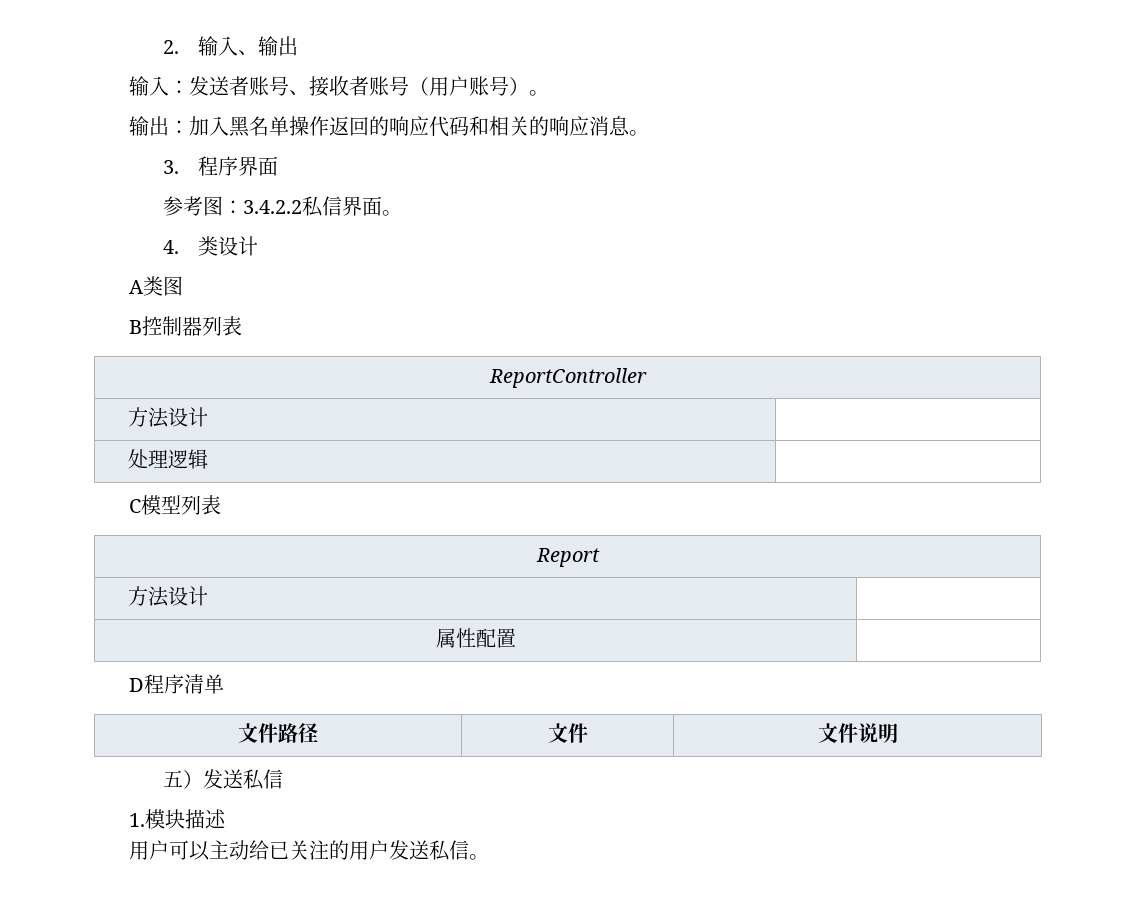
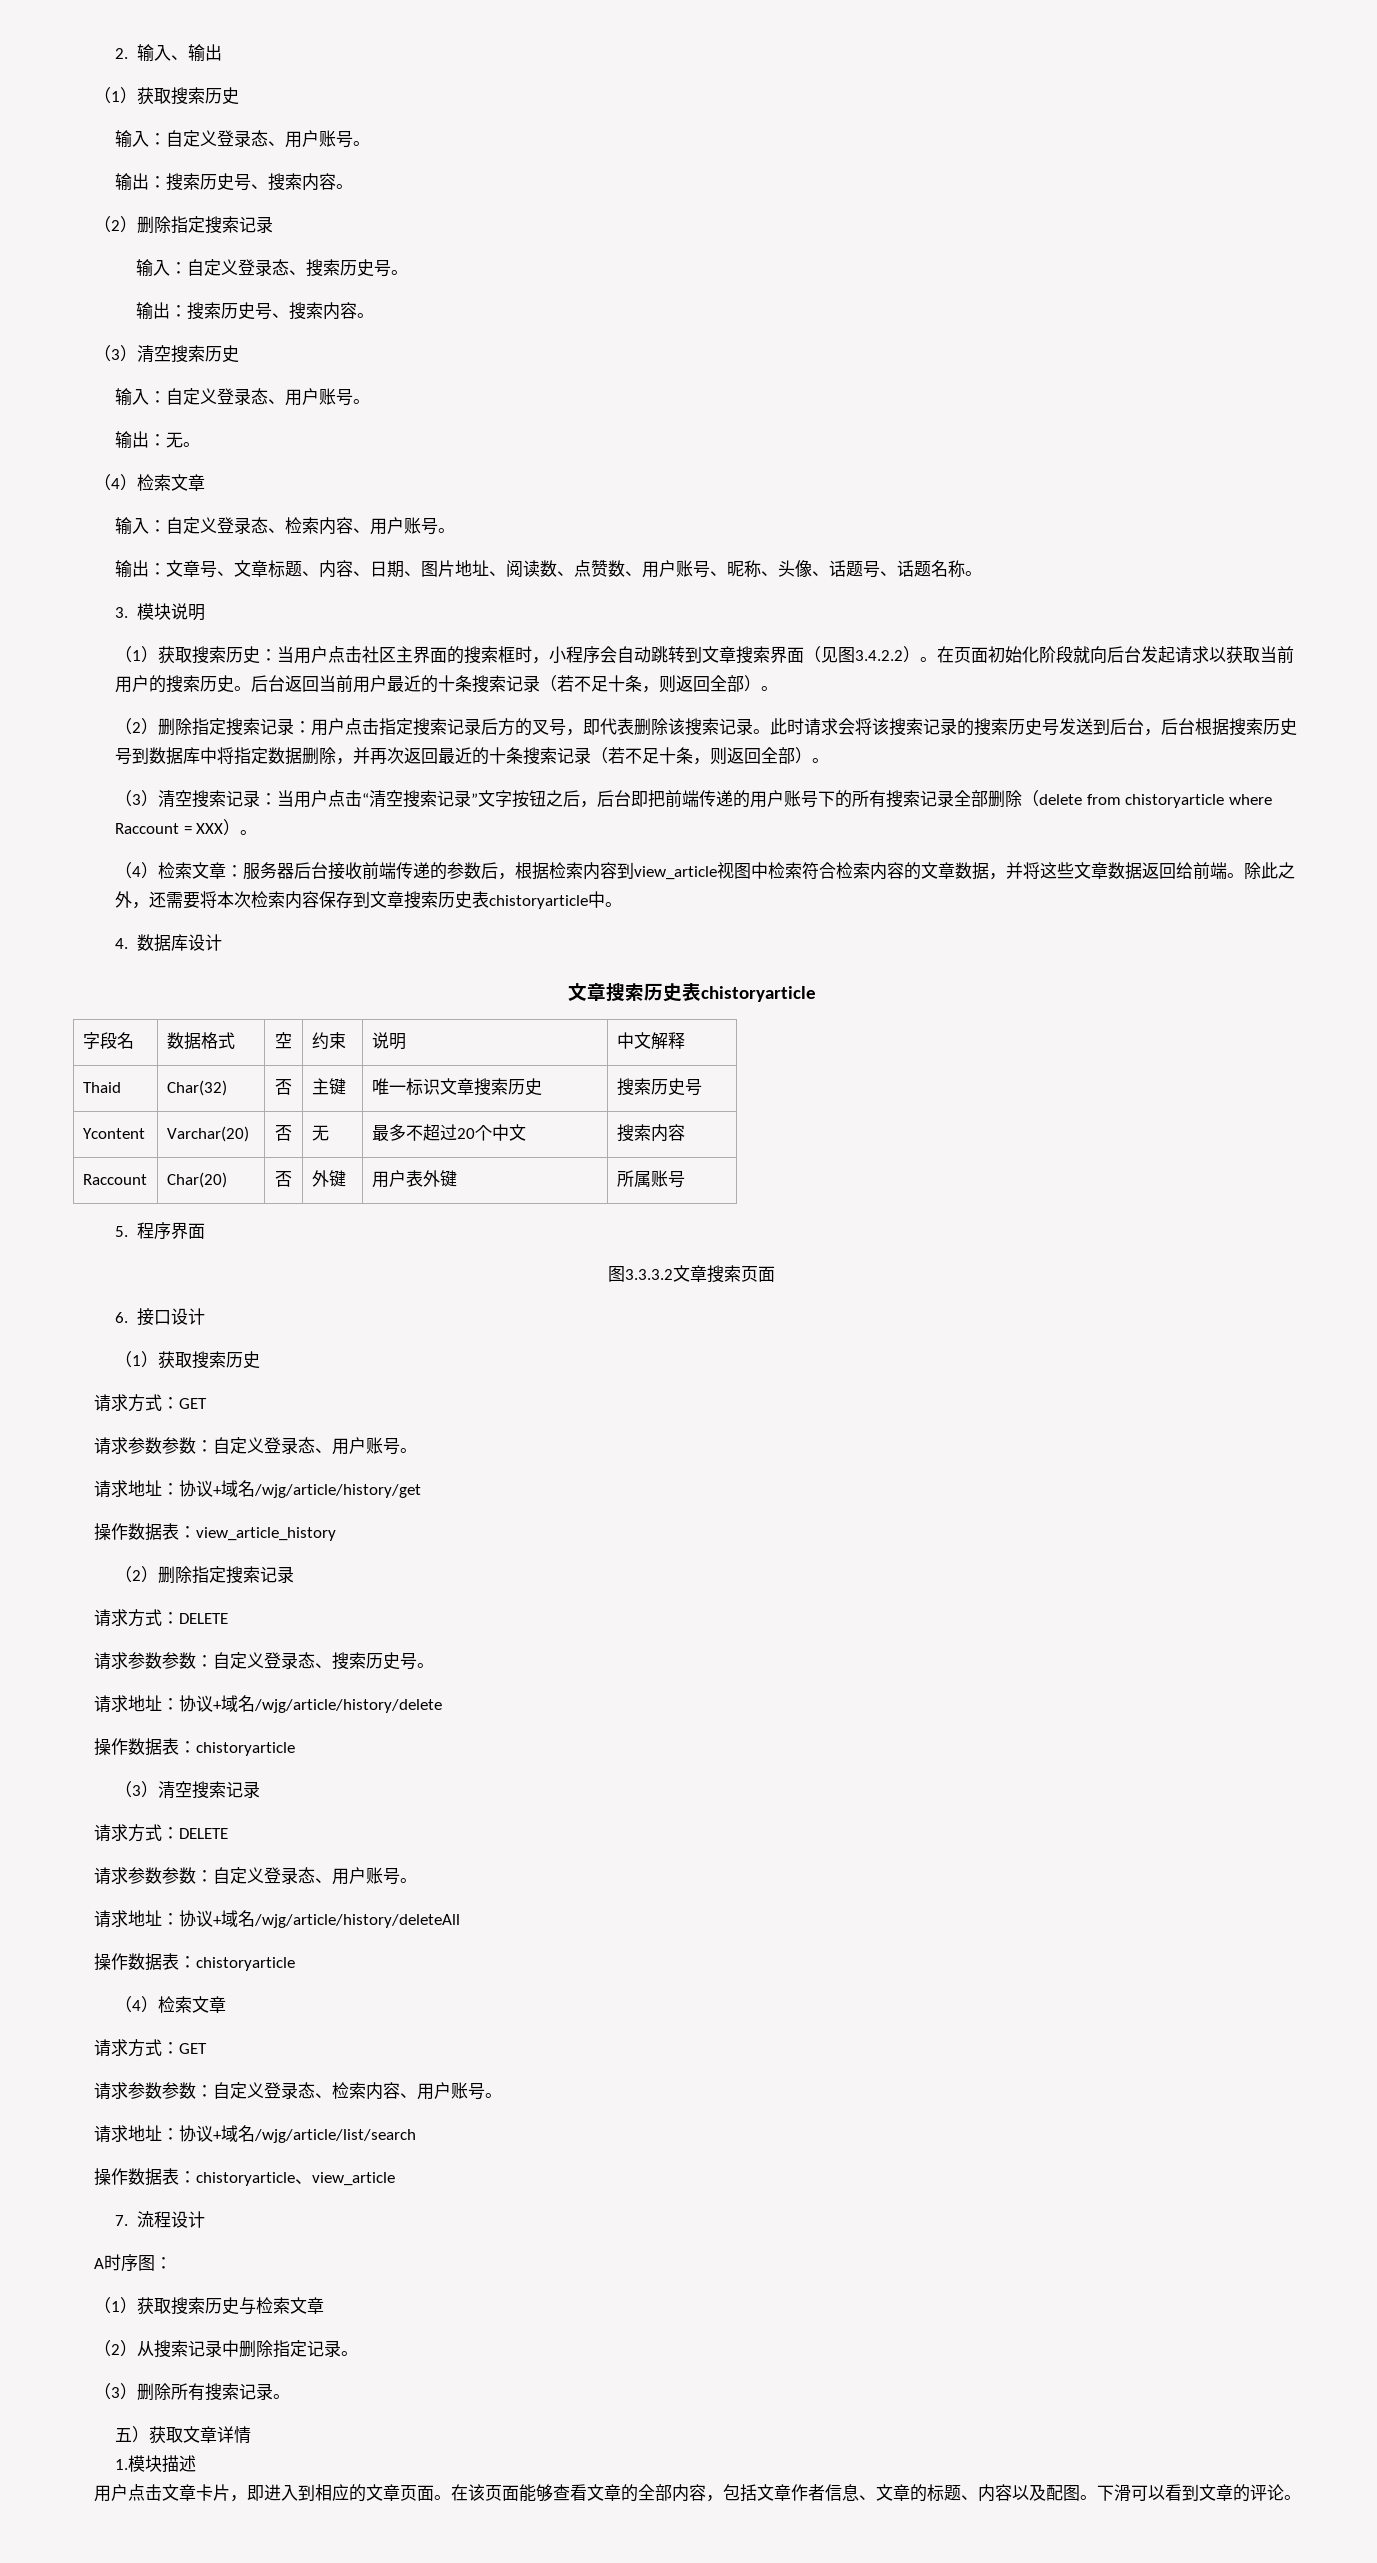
[128,76,549,97] [128,116,649,137] [163,156,279,176] [163,196,403,217] [163,236,219,256] 输入：发送者账号、接收者账号（用户账号）。 // 输出：加入黑名单操作返回的响应代码和相关的响应消息。 // 3.程序界面 // 参考图：3.4.2.2私信界面。 // 4.类 -> [94,87,240,105] [115,130,371,148] [115,173,354,191] [94,216,274,234] [136,259,409,277] [136,302,375,320] [94,345,240,363] [115,388,371,406] [115,431,201,449] [94,474,206,491] [115,517,456,535] [115,560,983,578] [115,603,205,621] [115,646,1295,664] [115,675,779,693] [115,718,1298,736] [115,747,830,765] [115,790,1272,808] [115,819,258,836] [115,862,1296,880] [115,891,623,909] [115,934,222,952] [567,983,816,1002] [82,1032,134,1049] [166,1032,235,1050] [275,1032,292,1049] [311,1032,346,1050] [371,1032,406,1050] [616,1032,685,1050] [82,1082,121,1093] [166,1080,227,1096] [275,1079,292,1095] [311,1078,346,1095] [371,1078,542,1096] [616,1078,702,1096] [82,1128,145,1139] [166,1126,249,1142] [275,1125,292,1141] [311,1125,329,1141] [371,1124,526,1141] [616,1124,685,1142] [82,1174,147,1185] [166,1172,227,1188] [275,1171,292,1187] [311,1170,346,1187] [371,1170,457,1188] [616,1170,685,1188] [115,1222,205,1240] [608,1265,775,1283] [115,1308,205,1326] [115,1351,261,1369] [94,1394,208,1412] [94,1437,418,1455] [94,1480,422,1498] [94,1523,337,1541] [115,1566,295,1584] [94,1609,229,1627] [94,1652,435,1670] [94,1695,443,1713] [94,1738,296,1756] [115,1781,261,1799] [94,1824,229,1842] [94,1867,418,1885] [94,1910,461,1928] [94,1953,296,1971] [115,1996,227,2013] [94,2039,208,2057] [94,2082,503,2100] [94,2125,417,2143] [94,2168,396,2186] [115,2211,171,2228] （1）获取搜索历史 // 输入：自定义登录态、用户账号。 // 输出：搜索历史号、搜索内容。 // （2）删除指定搜索记录 // 输入：自定义登录态、搜索历史号。 // 输出：搜索历史号、搜索内容。 // （3）清空搜索历史 // 输入：自定义登录态、用户账号。 // 输出：无。 // （4）检索文章 // 输入：自定义登录态、检索内容、用户账号。 // 输出：文章号、文章标题、内容、日期、图片地址、阅读数、点赞数、用户账号、昵称、头像、话题号、话题名称。 // 3.模块说明 // （1）获取搜索历史：当用户点击社区主界面的搜索框时，小程序会自动跳转到文章搜索界面（见图3.4.2.2）。在页面初始化阶段就向后台发起请求以获取当前用户的搜索历史。后台返回当前用户最近的十条搜索记录（若不足十条，则返回全部）。 // （2）删除指定搜索记录：用户点击指定搜索记录后方的叉号，即代表删除该搜索记录。此时请求会将该搜索记录的搜索历史号发送到后台，后台根据搜索历史号到数据库中将指定数据删除，并再次返回最近的十条搜索记录（若不足十条，则返回全部）。 // （3）清空搜索记录：当用户点击“清空搜索记录”文字按钮之后，后台即把前端传递的用户账号下的所有搜索记录全部删除（delete from chistoryarticle where Raccount = XXX）。 // （4）检索文章：服务器后台接收前端传递的参数后，根据检索内容到view_article视图中检索符合检索内容的文章数据，并将这些文章数据返回给前端。除此之外，还需要将本次检索内容保存到文章搜索历史表chistoryarticle中。 // 4.数据库设计 // 文章搜索历史表chistoryarticle // 字段名 | 数据格式 | 空 | 约束 | 说明 | 中文解释 // Thaid | Char(32) | 否 | 主键 | 唯一标识文章搜索历史 | 搜索历史号 // Ycontent | Varchar(20) | 否 | 无 | 最多不超过20个中文 | 搜索内容 // Raccount | Char(20) | 否 | 外键 | 用户表外键 | 所属账号 // 5.程序界面 // 图3.3.3.2文章搜索页面 // 6.接口设计 // （1）获取搜索历史 // 请求方式：GET // 请求参数参数：自定义登录态、用户账号。 // 请求地址：协议+域名/wjg/article/history/get // 操作数据表：view_article_history // （2）删除指定搜索记录 // 请求方式：DELETE // 请求参数参数：自定义登录态、搜索历史号。 // 请求地址：协议+域名/wjg/article/history/delete // 操作数据表：chistoryarticle // （3）清空搜索记录 // 请求方式：DELETE // 请求参数参数：自定义登录态、用户账号。 // 请求地址：协议+域名/wjg/article/history/deleteAll // 操作数据表：chistoryarticle // （4）检索文章 // 请求方式：GET // 请求参数参数：自定义登录态、检索内容、用户账号。 // 请求地址：协议+域名/wjg/article/list/search // 操作数据表：chistoryarticle、view_article // 7.流程
[142,276,183,296] [128,316,242,336] [488,368,647,388] [127,407,208,428] [127,449,208,469] [128,495,221,515] [535,548,600,567] [127,586,208,607] [435,628,516,648] [128,674,224,694] [238,723,318,743] [547,723,588,743] [817,723,898,743] [163,769,284,790] [128,809,226,829] [128,840,469,861] 类图 // B控制器列表 // ReportController // 方法设计 | // 处理逻辑 | // C模型列表 // Report // 方法设计 | // 属性配置 | // D程序清单 // 文件路径 | 文件 | 文件说明 // 五）发送私信 // 1.模块描述 // 用户可以主动给已关注的用户发送私信 -> [104,2254,173,2272] [94,2297,325,2315] [94,2340,359,2358] [94,2383,291,2401] [115,2426,252,2444] [115,2455,197,2473] [94,2484,1285,2502] 时序图： // （1）获取搜索历史与检索文章 // （2）从搜索记录中删除指定记录。 // （3）删除所有搜索记录。 // 五）获取文章详情 // 1.模块描述 // 用户点击文章卡片，即进入到相应的文章页面。在该页面能够查看文章的全部内容，包括文章作者信息、文章的标题、内容以及配图。下滑可以看到文章的评论

